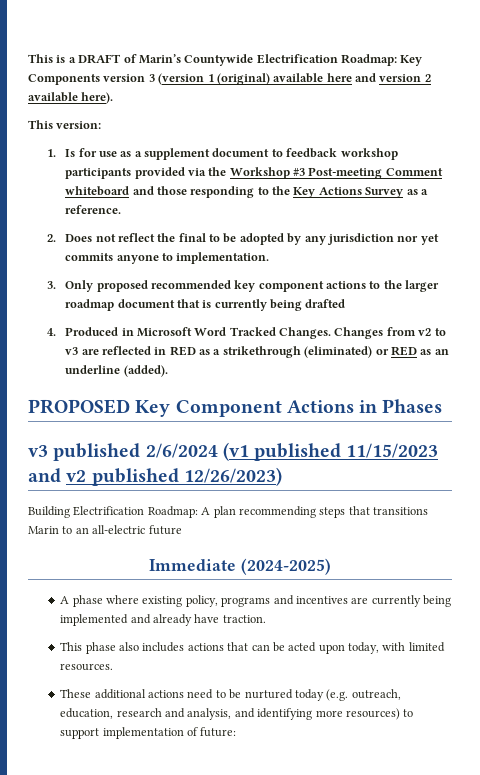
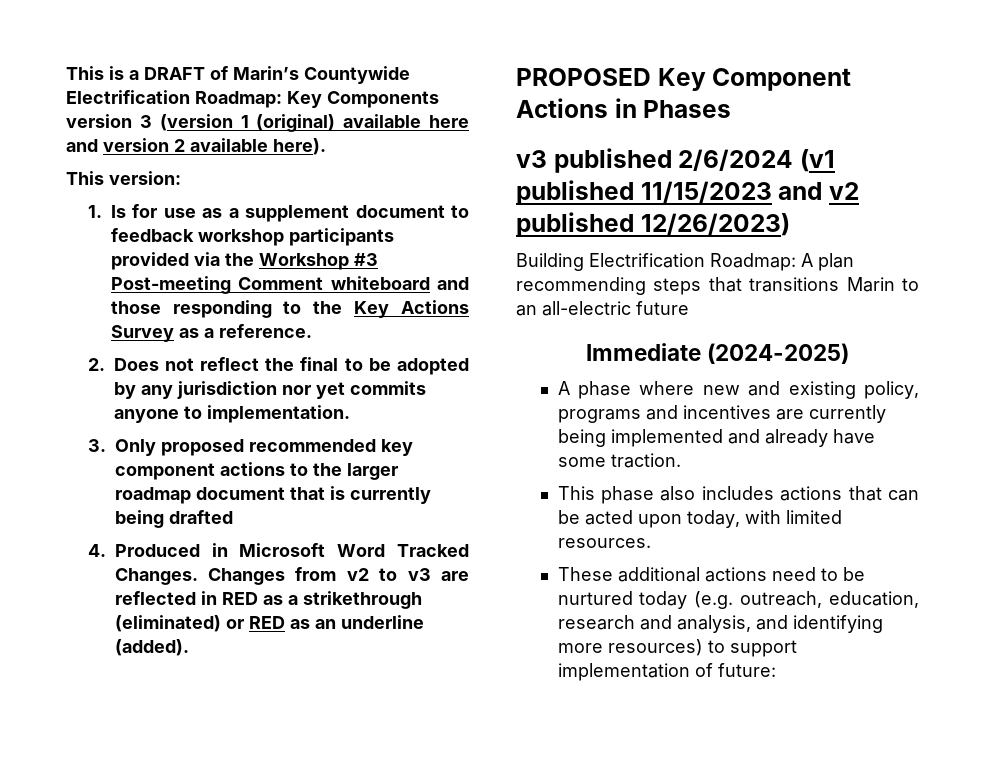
(140, 599) none -> [702,381,781,396] new and
(220, 618) none -> [557,457,606,467] some

